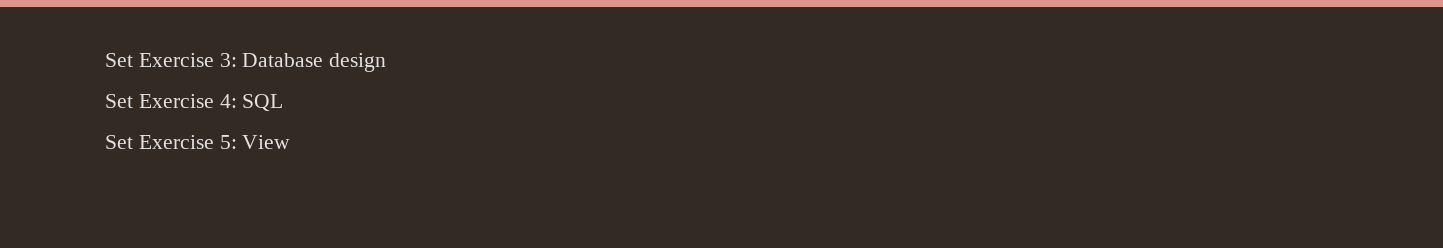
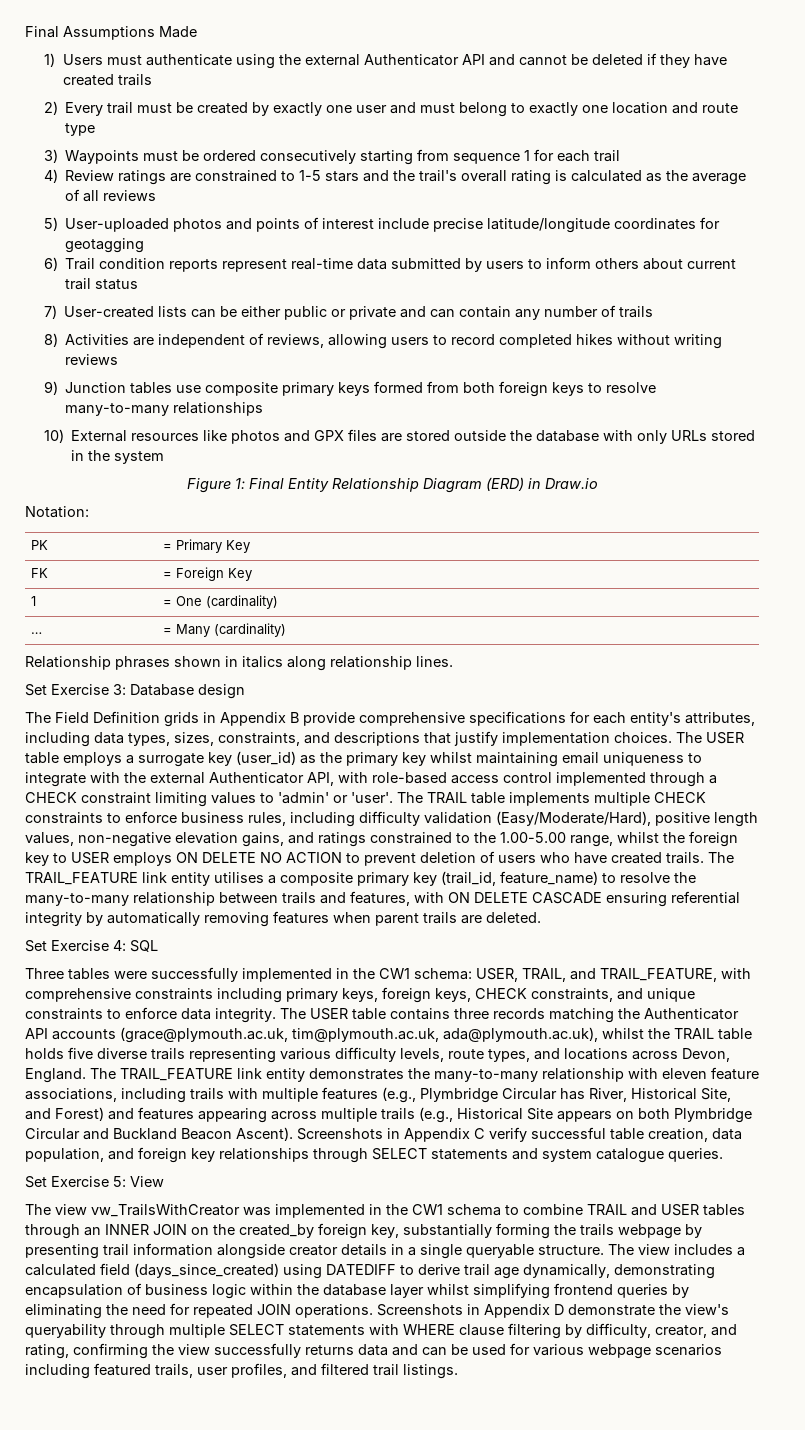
(105, 60) none -> [25,26,197,40] [44,53,728,69] [63,74,153,86] [44,101,739,117] [65,123,96,136] [44,149,621,165] [44,169,747,185] [65,189,157,202] [44,217,721,233] [65,238,145,253] [44,257,737,272] [65,278,139,290] [44,305,654,320] [44,333,723,349] [65,354,119,365] [44,381,657,397] [65,402,264,416] [44,429,756,444] [71,450,165,464] [186,477,598,493] [25,506,89,518] [31,540,49,550] [163,539,251,553] [31,568,49,578] [163,567,253,581] [31,596,37,606] [163,595,279,609] [31,632,43,634] [163,623,287,637] [25,656,453,671] Final Assumptions Made // 1) Users must authenticate using the external Authenticator API and cannot be deleted if they have created trails // 2) Every trail must be created by exactly one user and must belong to exactly one location and route type // 3) Waypoints must be ordered consecutively starting from sequence 1 for each trail // 4) Review ratings are constrained to 1-5 stars and the trail's overall rating is calculated as the average of all reviews // 5) User-uploaded photos and points of interest include precise latitude/longitude coordinates for geotagging // 6) Trail condition reports represent real-time data submitted by users to inform others about current trail status // 7) User-created lists can be either public or private and can contain any number of trails // 8) Activities are independent of reviews, allowing users to record completed hikes without writing reviews // 9) Junction tables use composite primary keys formed from both foreign keys to resolve many-to-many relationships // 10) External resources like photos and GPX files are stored outside the database with only URLs stored in the system // Figure 1: Final Entity Relationship Diagram (ERD) in Draw.io // Notation: // PK | = Primary Key // FK | = Foreign Key // 1 | = One (cardinality) // … | = Many (cardinality) // Relationship phrases shown in italics along relationship lines. //
[105,94,284,111] [105,135,291,149] Set Exercise 4: SQL // Set Exercise 5: View -> [25,711,755,727] [25,731,744,747] [25,751,702,767] [25,772,717,787] [25,792,706,807] [25,811,758,827] [25,831,738,847] [25,851,734,866] [25,871,696,886] [25,891,740,907] [25,911,541,927] [25,940,158,952] [25,967,751,982] [25,987,695,1003] [25,1007,739,1023] [25,1027,752,1043] [25,1047,730,1063] [25,1067,759,1083] [25,1087,731,1103] [25,1107,752,1123] [25,1127,742,1142] [25,1147,723,1163] [25,1176,164,1188] [25,1204,745,1218] [25,1223,702,1239] [25,1243,745,1259] [25,1263,715,1279] [25,1283,689,1299] [25,1303,729,1319] [25,1323,737,1339] [25,1343,722,1359] [25,1363,458,1379] The Field Definition grids in Appendix B provide comprehensive specifications for each entity's attributes, including data types, sizes, constraints, and descriptions that justify implementation choices. The USER table employs a surrogate key (user_id) as the primary key whilst maintaining email uniqueness to integrate with the external Authenticator API, with role-based access control implemented through a CHECK constraint limiting values to 'admin' or 'user'. The TRAIL table implements multiple CHECK constraints to enforce business rules, including difficulty validation (Easy/Moderate/Hard), positive length values, non-negative elevation gains, and ratings constrained to the 1.00-5.00 range, whilst the foreign key to USER employs ON DELETE NO ACTION to prevent deletion of users who have created trails. The TRAIL_FEATURE link entity utilises a composite primary key (trail_id, feature_name) to resolve the many-to-many relationship between trails and features, with ON DELETE CASCADE ensuring referential integrity by automatically removing features when parent trails are deleted. // Set Exercise 4: SQL // Three tables were successfully implemented in the CW1 schema: USER, TRAIL, and TRAIL_FEATURE, with comprehensive constraints including primary keys, foreign keys, CHECK constraints, and unique constraints to enforce data integrity. The USER table contains three records matching the Authenticator API accounts (grace@plymouth.ac.uk, tim@plymouth.ac.uk, ada@plymouth.ac.uk), whilst the TRAIL table holds five diverse trails representing various difficulty levels, route types, and locations across Devon, England. The TRAIL_FEATURE link entity demonstrates the many-to-many relationship with eleven feature associations, including trails with multiple features (e.g., Plymbridge Circular has River, Historical Site, and Forest) and features appearing across multiple trails (e.g., Historical Site appears on both Plymbridge Circular and Buckland Beacon Ascent). Screenshots in Appendix C verify successful table creation, data population, and foreign key relationships through SELECT statements and system catalogue queries. // Set Exercise 5: View // The view vw_TrailsWithCreator was implemented in the CW1 schema to combine TRAIL and USER tables through an INNER JOIN on the created_by foreign key, substantially forming the trails webpage by presenting trail information alongside creator details in a single queryable structure. The view includes a calculated field (days_since_created) using DATEDIFF to derive trail age dynamically, demonstrating encapsulation of business logic within the database layer whilst simplifying frontend queries by eliminating the need for repeated JOIN operations. Screenshots in Appendix D demonstrate the view's queryability through multiple SELECT statements with WHERE clause filtering by difficulty, creator, and rating, confirming the view successfully returns data and can be used for various webpage scenarios including featured trails, user profiles, and filtered trail listings.

